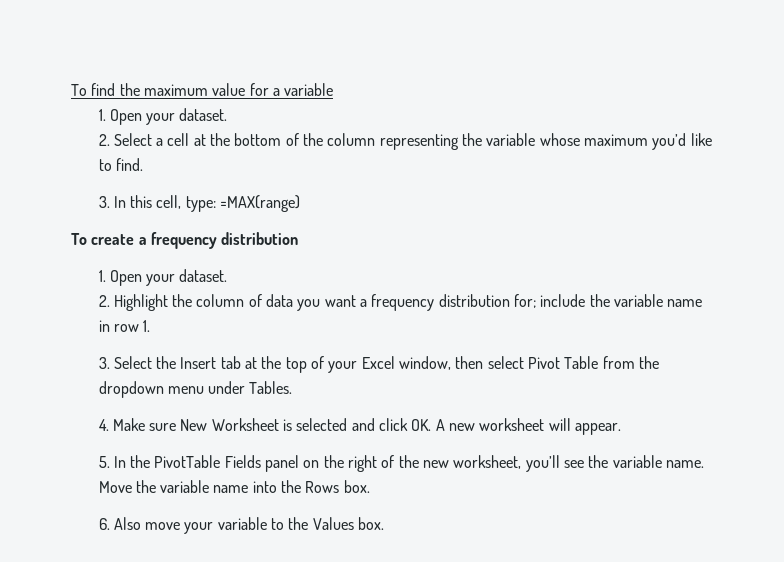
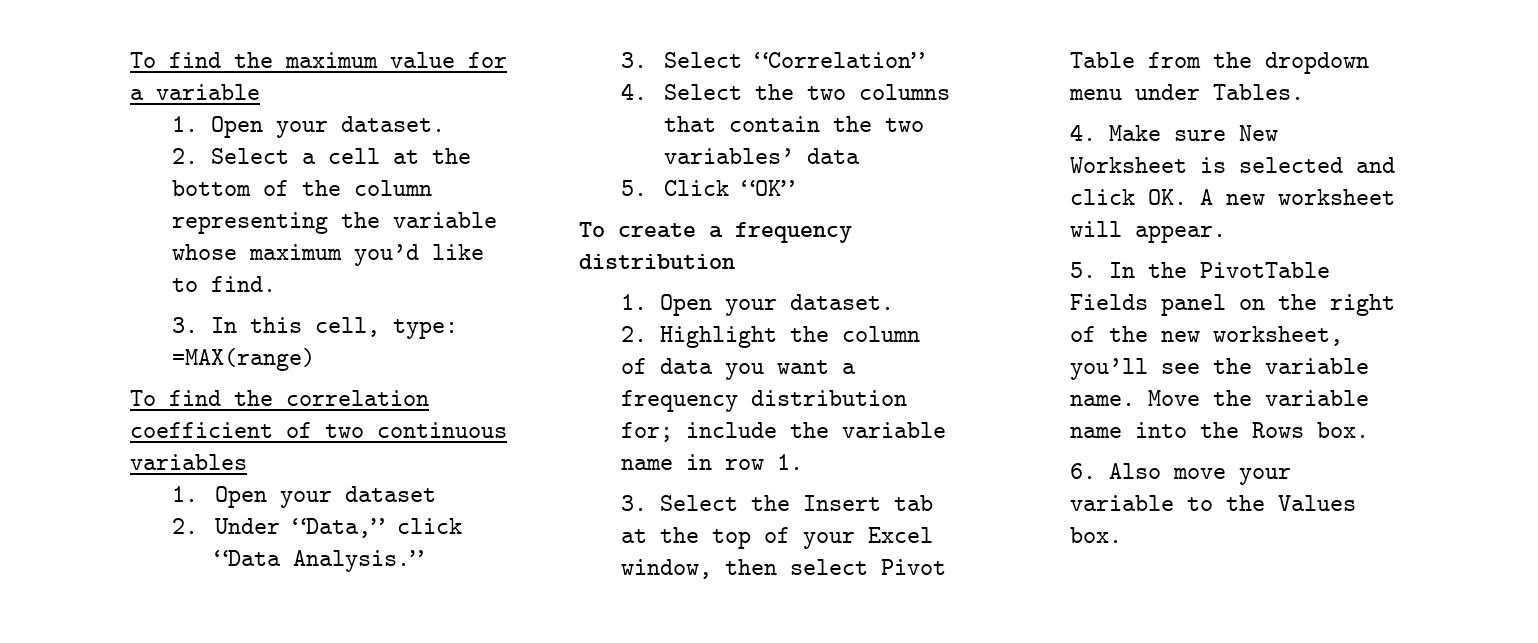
(301, 203) none -> [130,390,429,406] [130,422,507,438] [130,454,247,470] [172,486,436,508] [172,518,462,538] [214,550,423,572] [621,52,924,68] [621,83,950,100] [663,116,924,132] [663,148,860,164] [621,180,794,196] // To find the correlation coefficient of two continuous variables // 1. Open your dataset // 2. Under “Data,” click “Data Analysis.” // 3. Select “Correlation” // 4. Select the two columns that contain the two variables’ data // 5. Click “OK”

